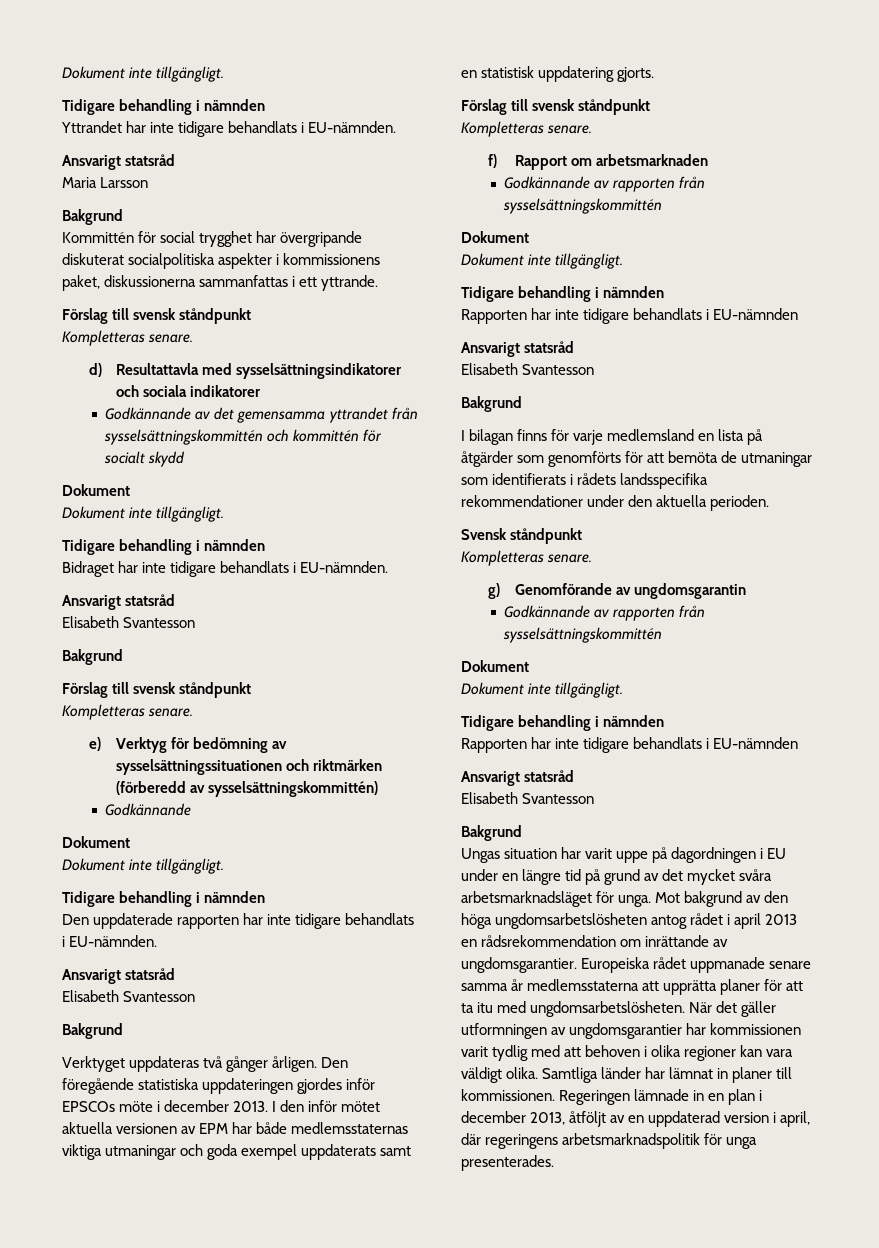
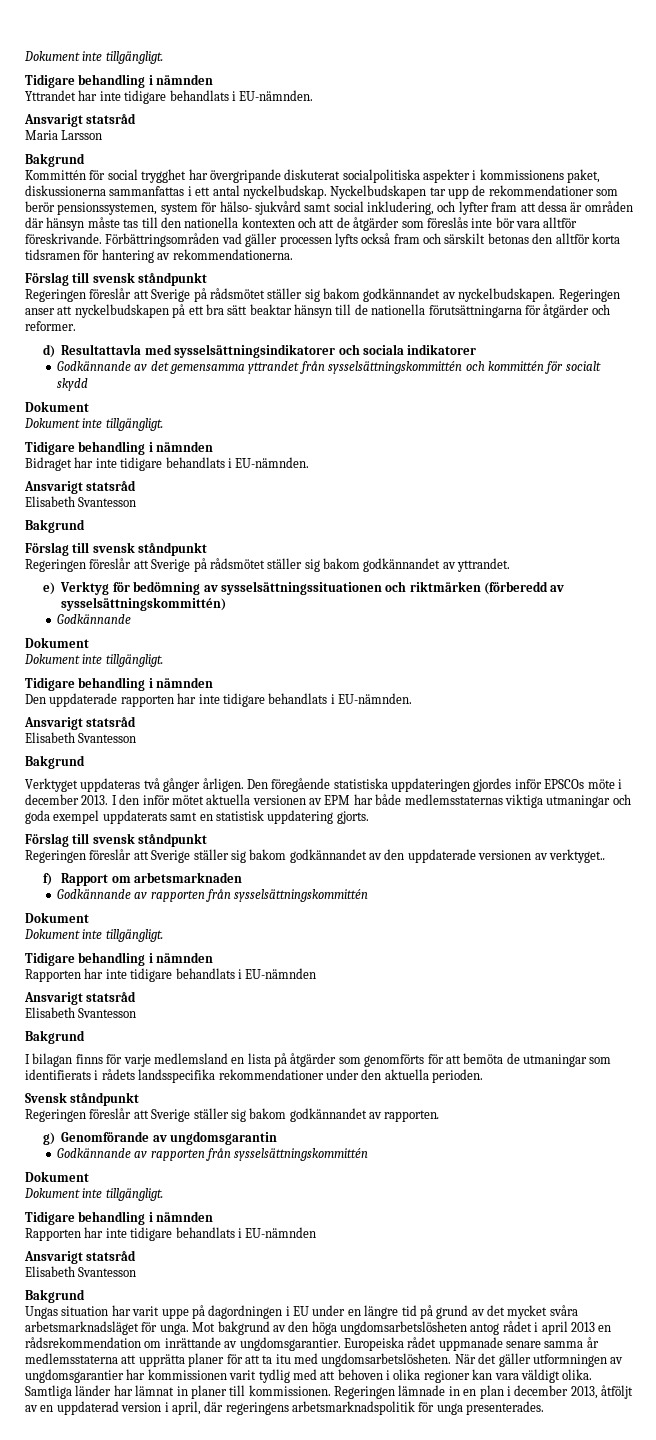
[321,275,379,291] [62,308,252,324] [62,330,194,346] yttrande. // Förslag till svensk ståndpunkt // Kompletteras senare. -> [212,185,619,199] [25,201,633,215] [25,217,578,231] [25,233,620,247] [25,249,293,263] [25,272,208,286] [25,288,620,302] [25,304,610,318] [25,321,76,331] antal nyckelbudskap. Nyckelbudskapen tar upp de rekommendationer som berör pensionssystemen, system för hälso- sjukvård samt social inkludering, och lyfter fram att dessa är områden där hänsyn måste tas till den nationella kontexten och att de åtgärder som föreslås inte bör vara alltför föreskrivande. Förbättringsområden vad gäller processen lyfts också fram och särskilt betonas den alltför korta tidsramen för hantering av rekommendationerna. // Förslag till svensk ståndpunkt // Regeringen föreslår att Sverige på rådsmötet ställer sig bakom godkännandet av nyckelbudskapen. Regeringen anser att nyckelbudskapen på ett bra sätt beaktar hänsyn till de nationella förutsättningarna för åtgärder och reformer.
[62,704,194,720] Kompletteras senare. -> [25,558,511,572] Regeringen föreslår att Sverige på rådsmötet ställer sig bakom godkännandet av yttrandet.
[461,121,593,137] Kompletteras senare. -> [25,849,605,863] Regeringen föreslår att Sverige ställer sig bakom godkännandet av den uppdaterade versionen av verktyget..
[461,550,593,566] Kompletteras senare. -> [25,1108,440,1122] Regeringen föreslår att Sverige ställer sig bakom godkännandet av rapporten.

